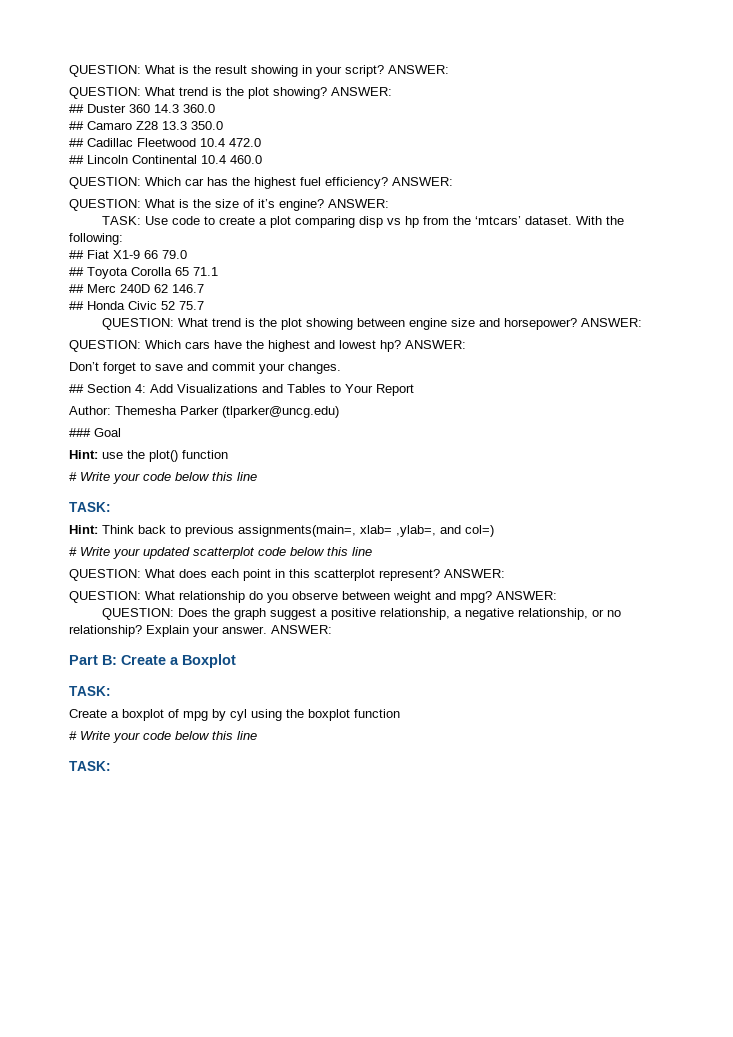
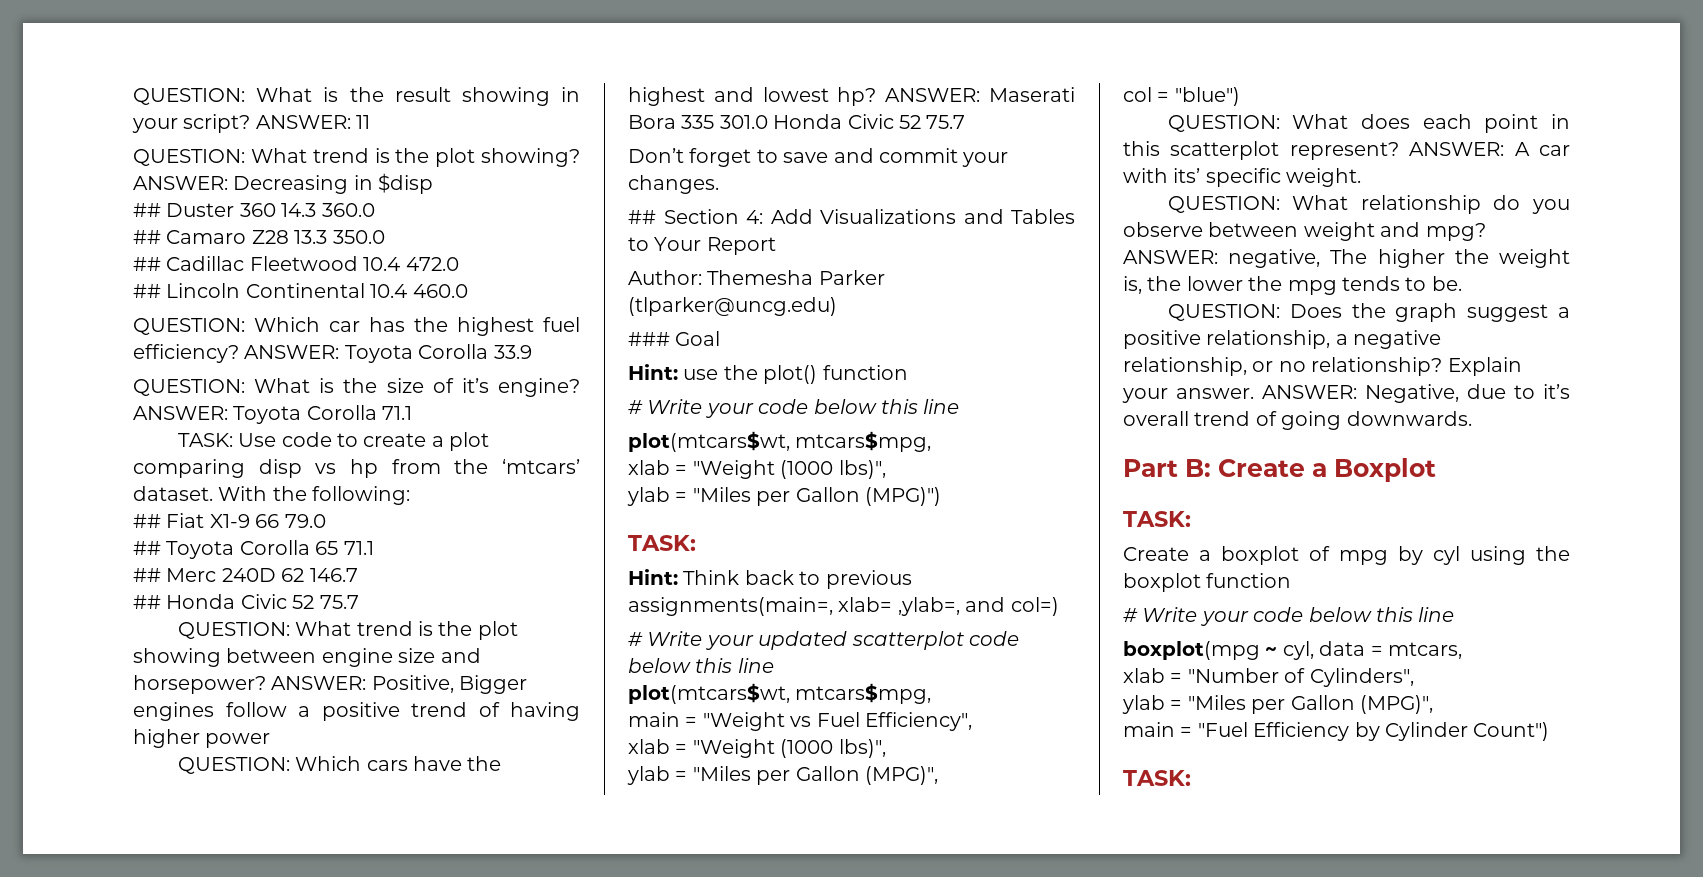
(449, 69) none -> [356,115,371,129] 11
(392, 91) none -> [233,173,434,194] Decreasing in $disp
(453, 181) none -> [344,344,532,363] Toyota Corolla 33.9
(389, 203) none -> [233,405,413,424] Toyota Corolla 71.1
(643, 322) none -> [371,675,528,694] [133,702,580,721] [133,729,271,748] Positive, Bigger engines follow a positive trend of having higher power
(466, 344) none -> [989,87,1075,102] [628,114,966,129] Maserati Bora 335 301.0 Honda Civic 52 75.7
(257, 476) none -> [628,431,932,452] [628,460,886,479] [627,487,941,506] // plot(mtcars$wt, mtcars$mpg, // xlab = "Weight (1000 lbs)", // ylab = "Miles per Gallon (MPG)")
(372, 551) none -> [628,683,932,704] [628,712,972,731] [628,739,886,758] [627,766,938,785] [1123,87,1240,106] // plot(mtcars$wt, mtcars$mpg, // main = "Weight vs Fuel Efficiency", // xlab = "Weight (1000 lbs)", // ylab = "Miles per Gallon (MPG)", // col = "blue")
(505, 573) none -> [1514,142,1570,156] [1123,168,1362,187] A car with its’ specific weight.
(557, 595) none -> [1228,249,1570,268] [1123,276,1462,295] negative, The higher the weight is, the lower the mpg tends to be.
(332, 629) none -> [1365,384,1570,403] [1123,411,1472,430] Negative, due to it’s overall trend of going downwards.
(257, 735) none -> [1123,641,1462,660] [1123,668,1414,687] [1122,695,1433,714] [1123,722,1550,741] // boxplot(mpg ~ cyl, data = mtcars, // xlab = "Number of Cylinders", // ylab = "Miles per Gallon (MPG)", // main = "Fuel Efficiency by Cylinder Count")

